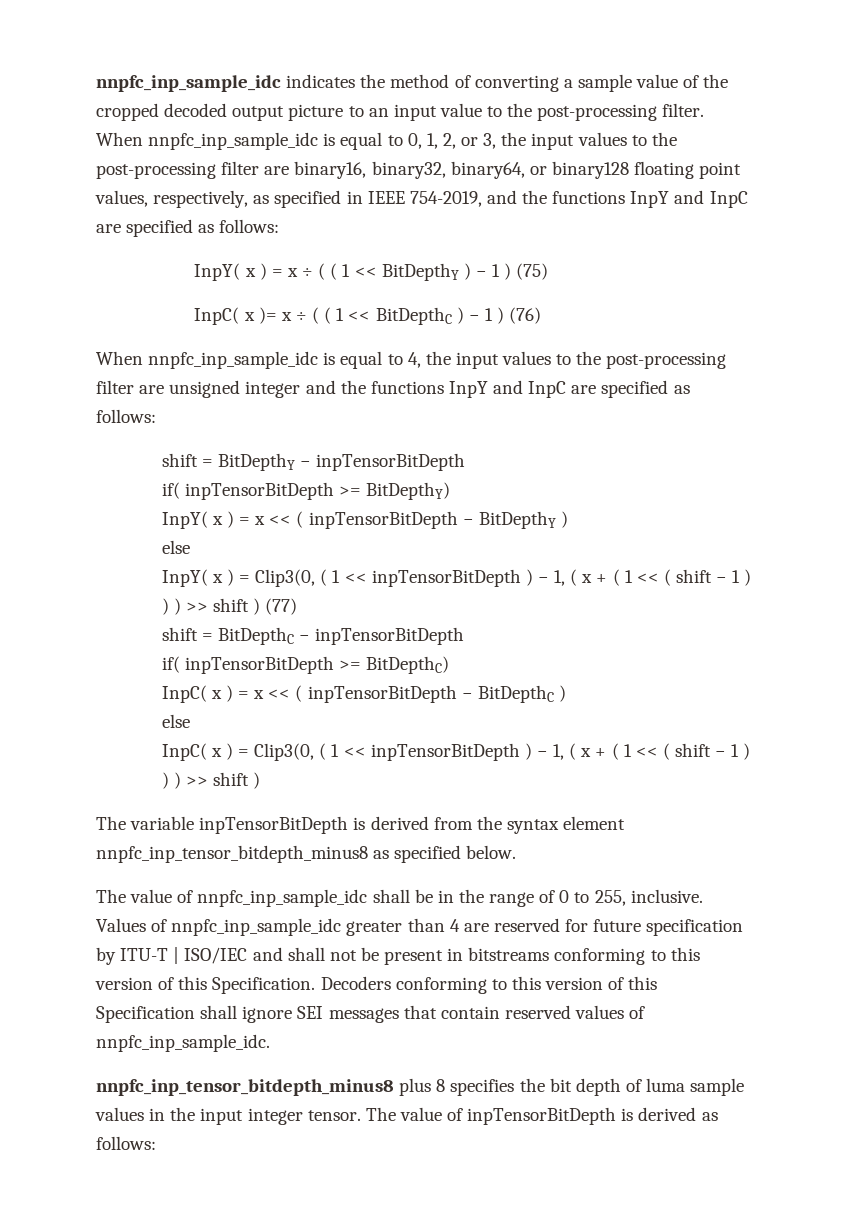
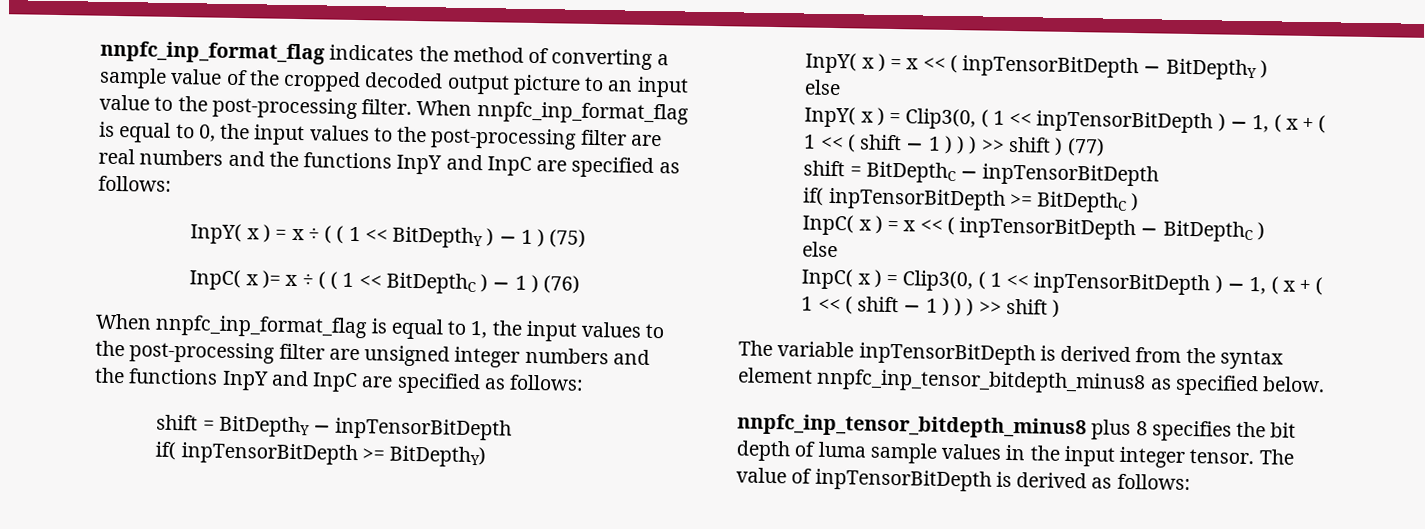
[96,75,281,92] nnpfc_inp_sample_idc -> [100,40,325,65] nnpfc_inp_format_flag
[148,132,319,150] nnpfc_inp_sample_idc -> [476,101,689,125] nnpfc_inp_format_flag
[426,132,677,150] [96,161,742,179] [95,190,482,208] 1, 2, or 3, the input values to the post-processing filter are binary16, binary32, binary64, or binary128 floating point values, respectively, as specified in IEEE 754-2019, -> [220,123,662,150] [98,148,224,166] the input values to the post-processing filter are real numbers
[148,351,421,369] nnpfc_inp_sample_idc is equal to 4, -> [155,314,489,340] nnpfc_inp_format_flag is equal to 1,
(301, 389) none -> [524,347,609,365] numbers
[366,656,450,674] BitDepthC) -> [1036,191,1140,213] BitDepthC )
[96,889,703,907] [96,918,744,936] [96,947,700,965] [95,976,658,994] [96,1005,646,1023] [96,1034,270,1052] // The value of nnpfc_inp_sample_idc shall be in the range of 0 to 255, inclusive. Values of nnpfc_inp_sample_idc greater than 4 are reserved for future specification by ITU-T | ISO/IEC and shall not be present in bitstreams conforming to this version of this Specification. Decoders conforming to this version of this Specification shall ignore SEI messages that contain reserved values of nnpfc_inp_sample_idc. -> (1326, 384) none

